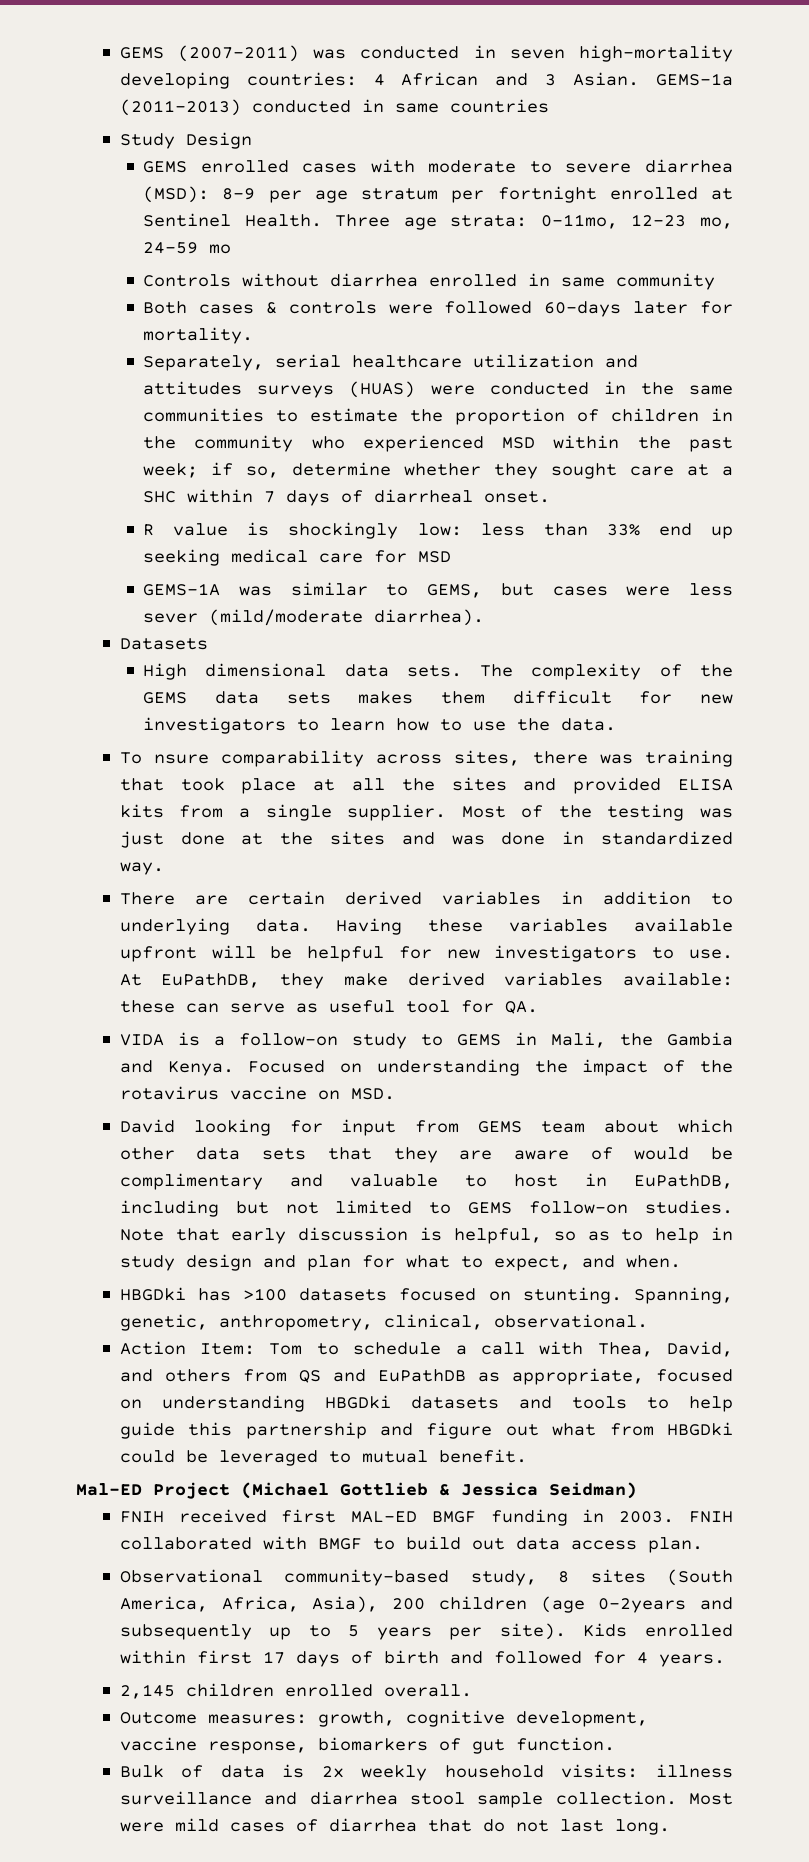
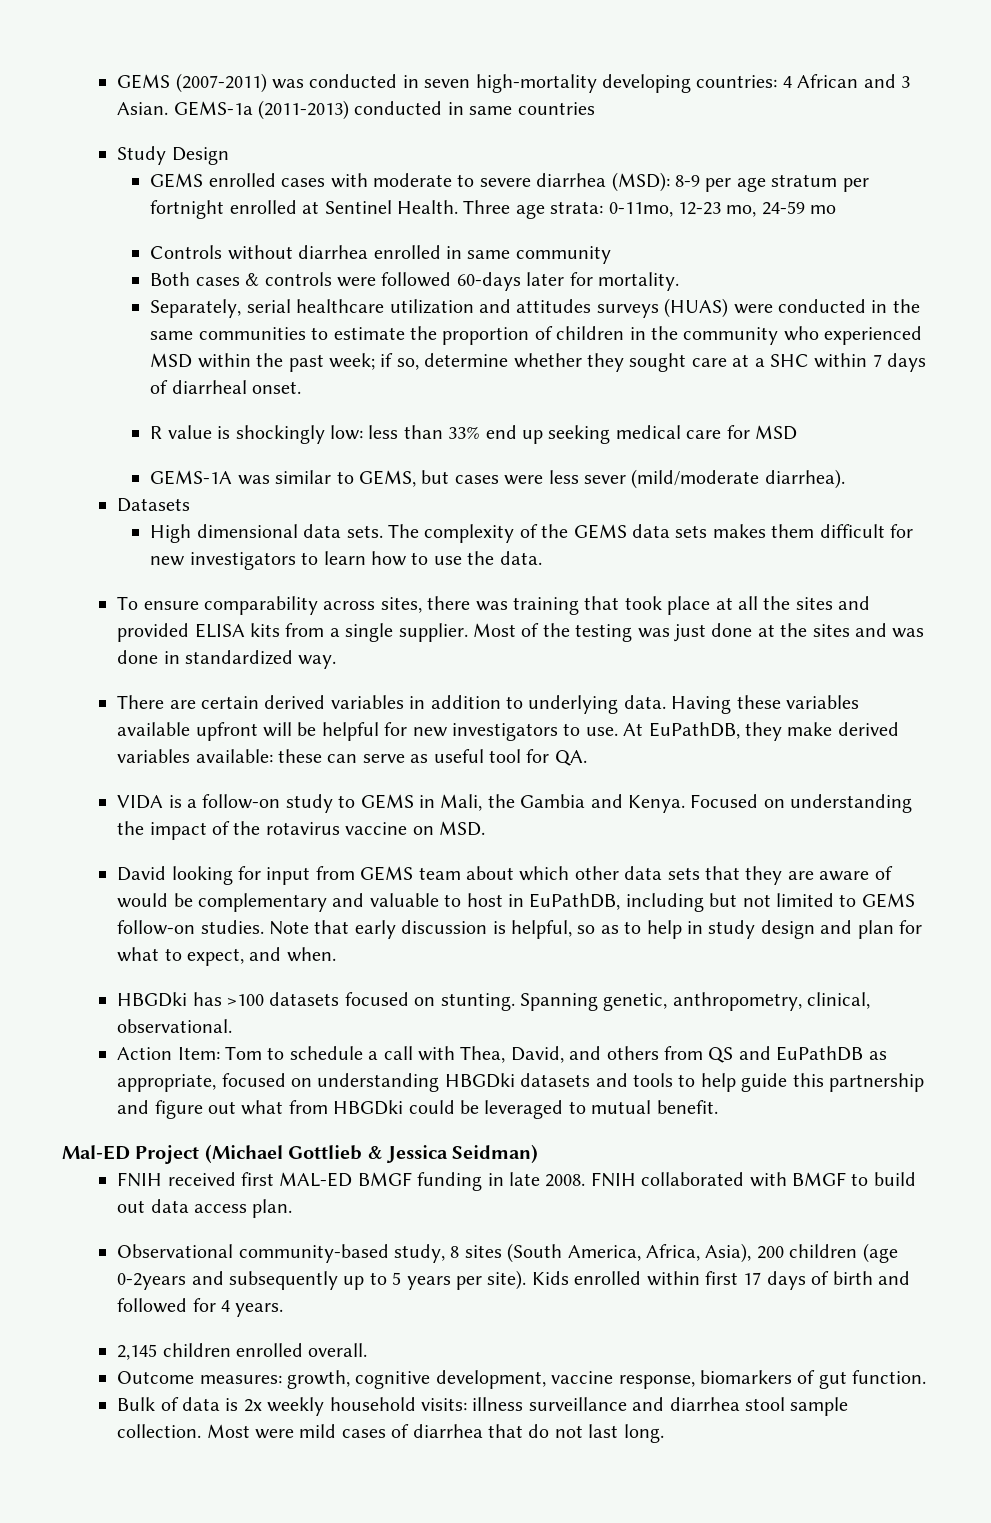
[153,754,209,764] nsure -> [143,601,199,610] ensure
[119,1173,263,1190] complimentary -> [198,893,328,912] complementary
[634,1287,733,1304] Spanning, -> [520,993,599,1011] Spanning
[619,1511,675,1523] 2003. -> [509,1172,586,1187] late 2008.

